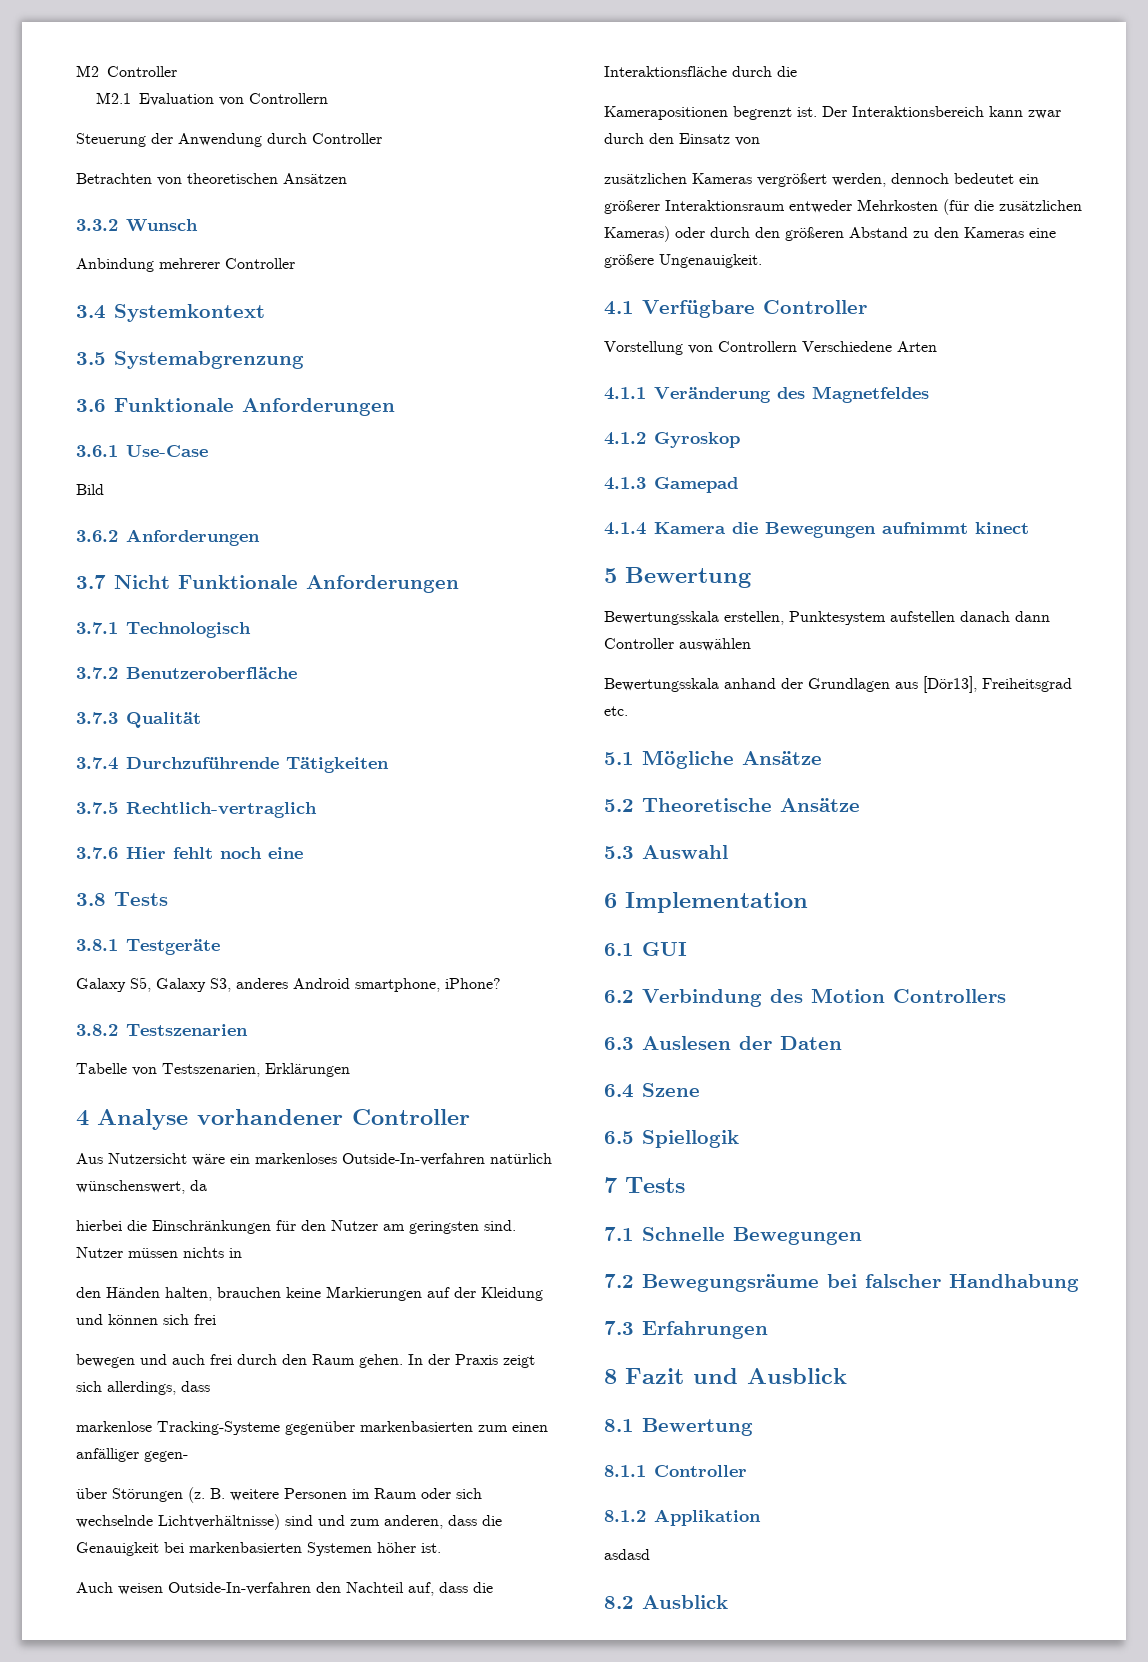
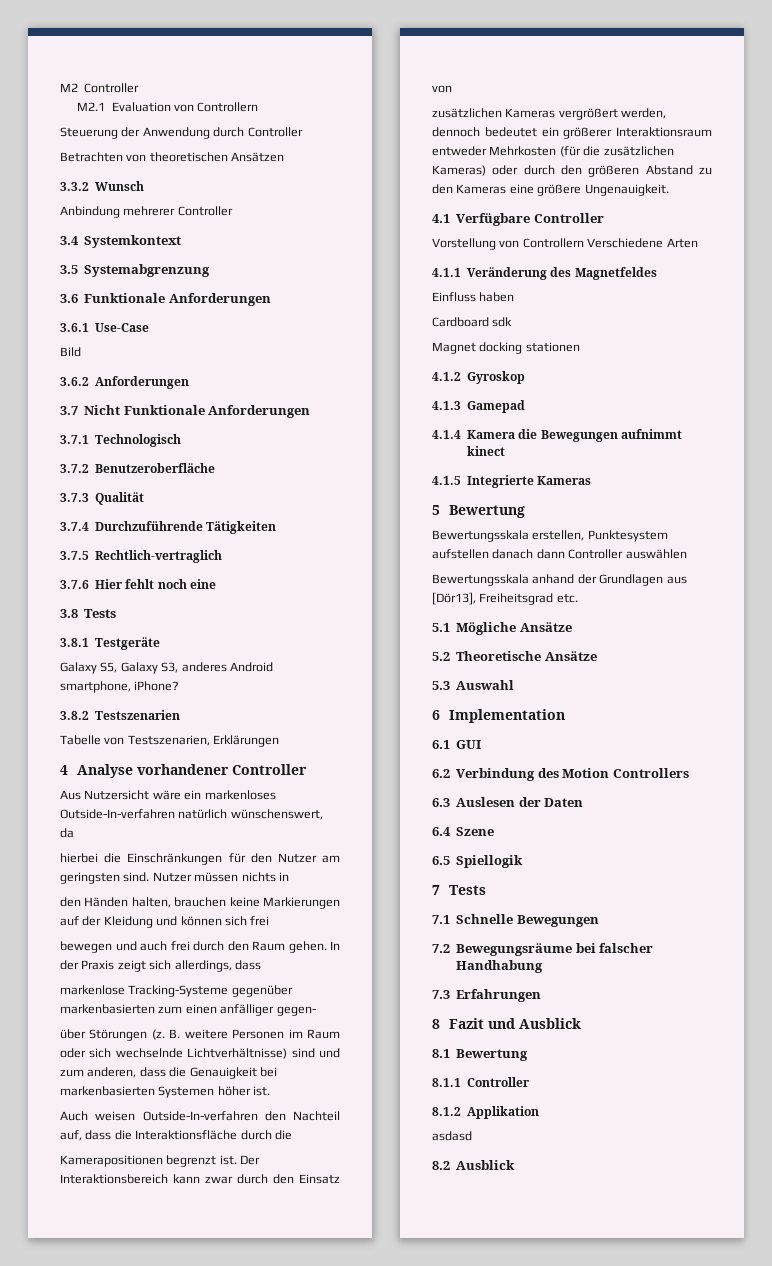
(929, 394) none -> [432,292,515,302] [432,317,513,327] [432,342,580,354] // Einfluss haben // Cardboard sdk // Magnet docking stationen
(1029, 528) none -> [432,475,592,488] // 4.1.5 Integrierte Kameras

